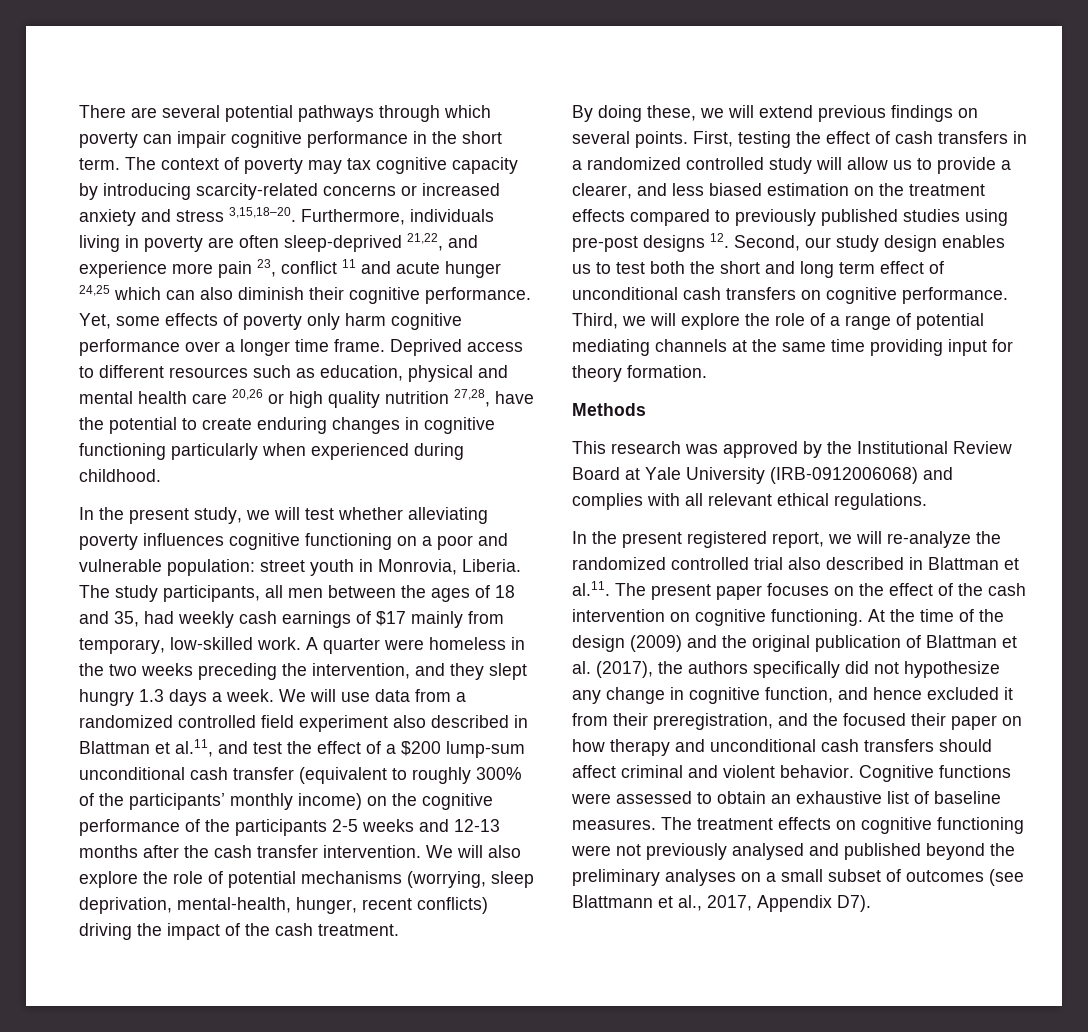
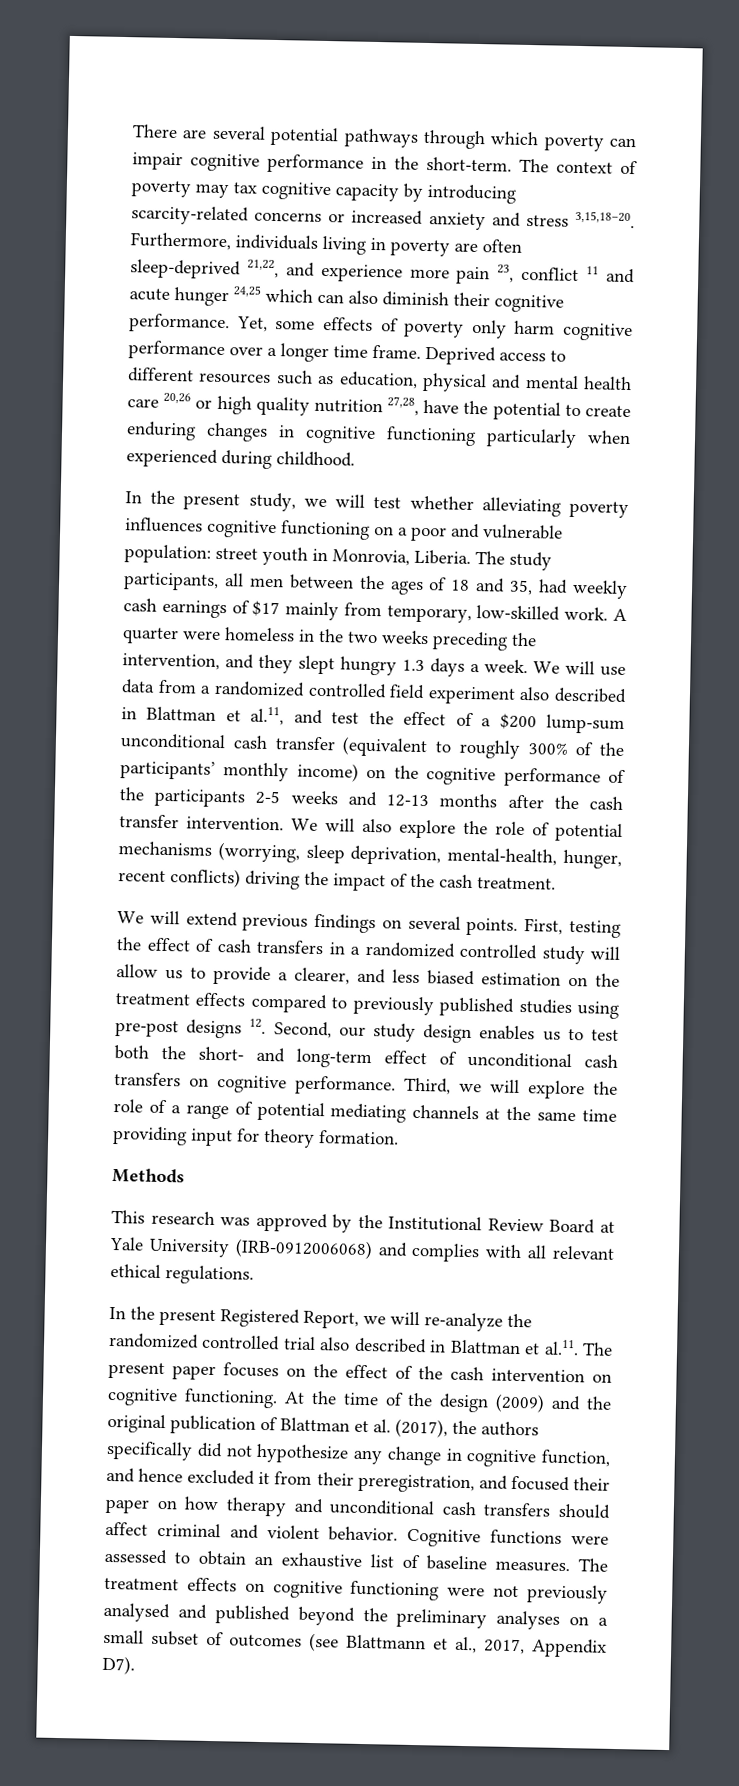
[462,131,502,144] [79,158,120,170] short term. -> [426,156,512,172] short-term.
[572,105,724,122] By doing these, we -> [117,911,144,924] We
[720,261,875,278] short and long term -> [198,1046,372,1069] short- and long-term
[687,531,824,548] registered report, -> [220,1308,359,1329] Registered Report,
[813,713,838,726] the -> (508, 1482) none

